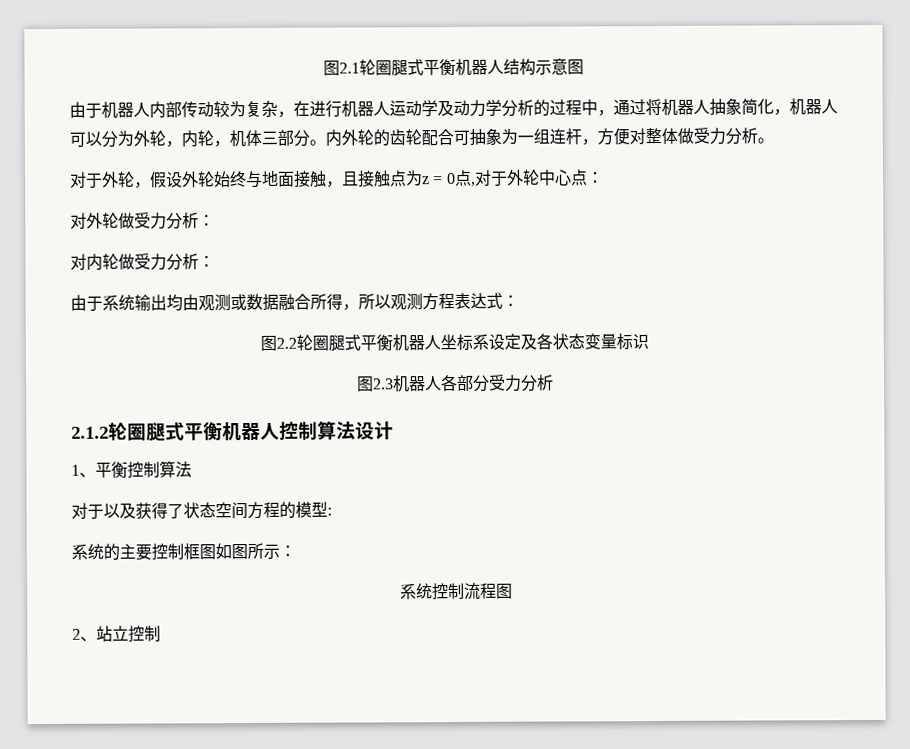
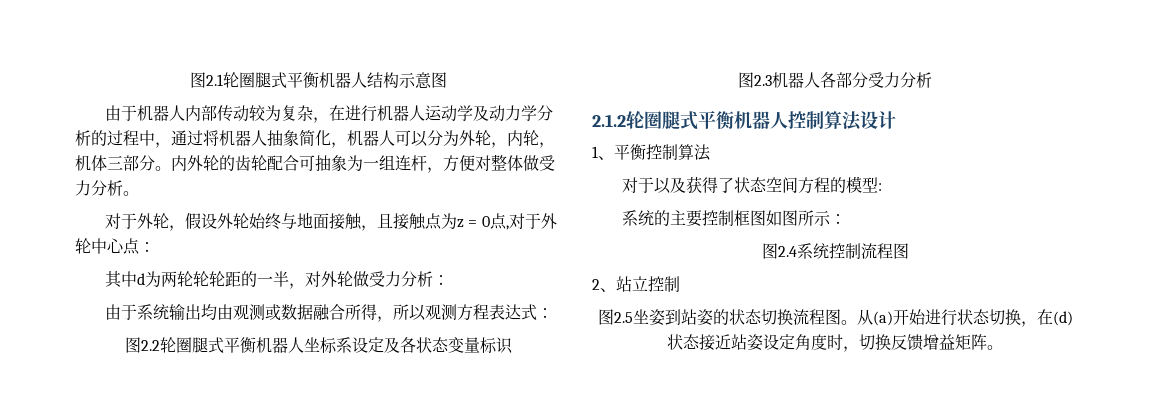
(604, 177) none -> [105,271,306,289] 其中d为两轮轮轮距的一半，
[70,253,215,271] // 对内轮做受力分析： -> (450, 280) none
(296, 550) none -> [761,243,797,259] 图2.4
(161, 633) none -> [597,309,1073,327] [667,334,1003,352] // 图2.5坐姿到站姿的状态切换流程图。从(a)开始进行状态切换，在(d)状态接近站姿设定角度时，切换反馈增益矩阵。

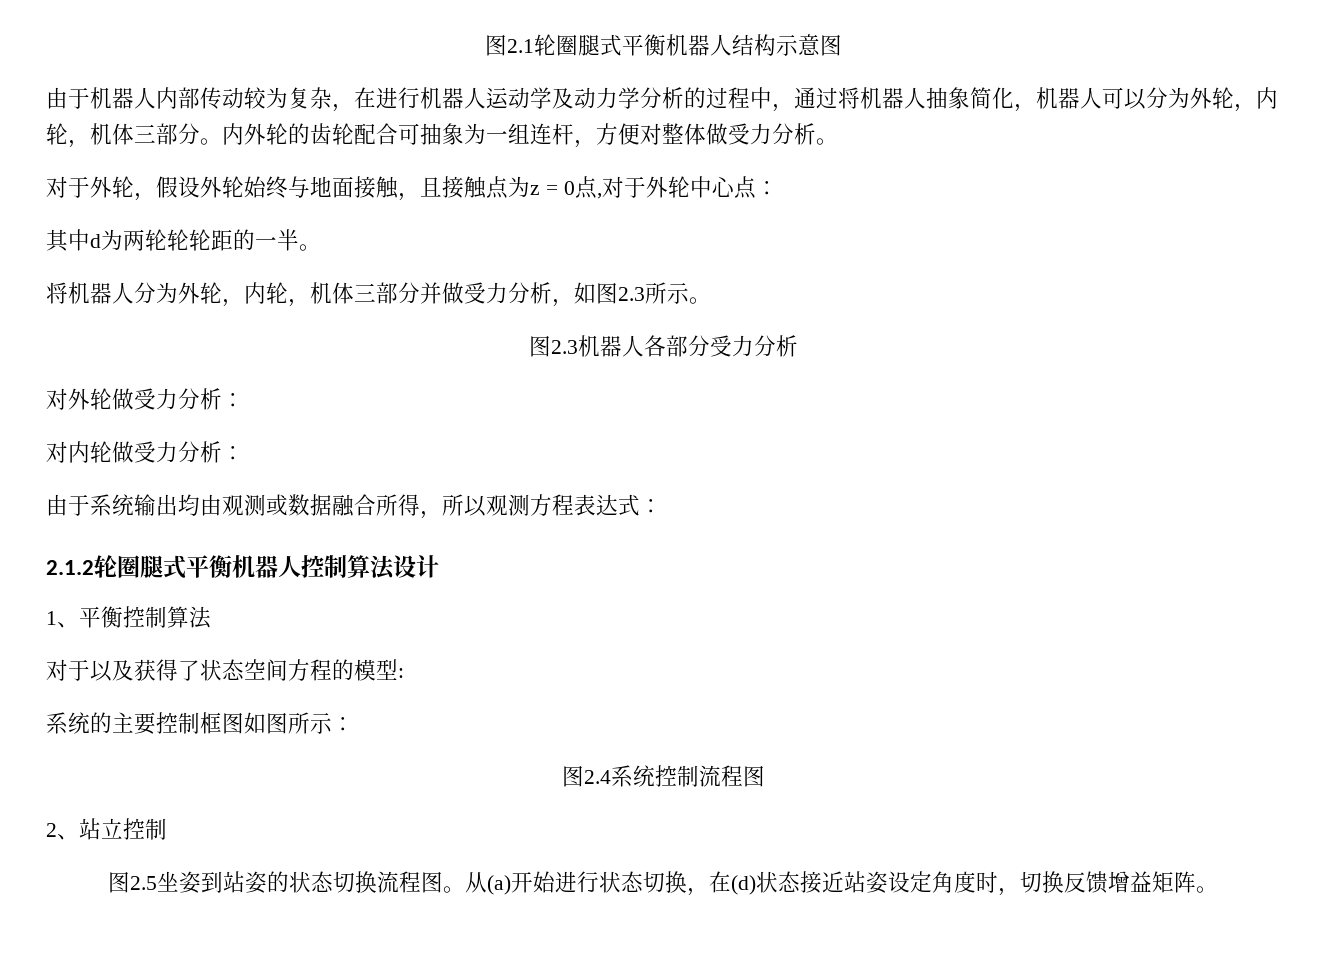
[289,283,306,289] ， -> [299,244,321,251] [46,282,711,307] [528,335,798,357] 。 // 将机器人分为外轮，内轮，机体三部分并做受力分析，如图2.3所示。 // 图2.3机器人各部分受力分析 //
(450, 280) none -> [46,441,244,463] // 对内轮做受力分析：
[124,337,513,354] [738,72,932,88] // 图2.2轮圈腿式平衡机器人坐标系设定及各状态变量标识 // 图2.3机器人各部分受力分析 -> (662, 506) none

